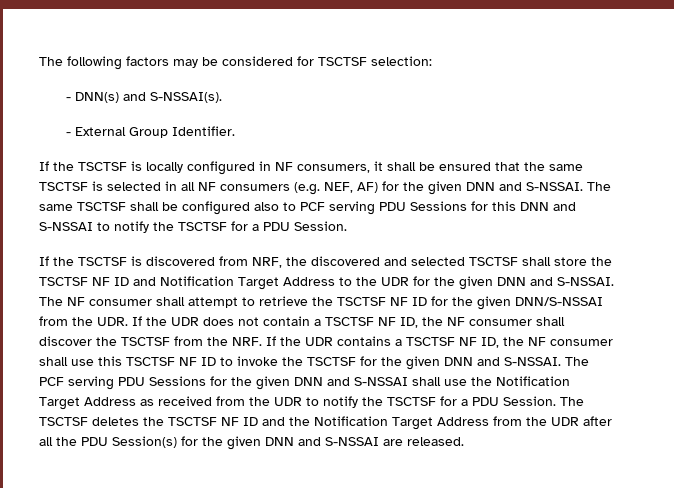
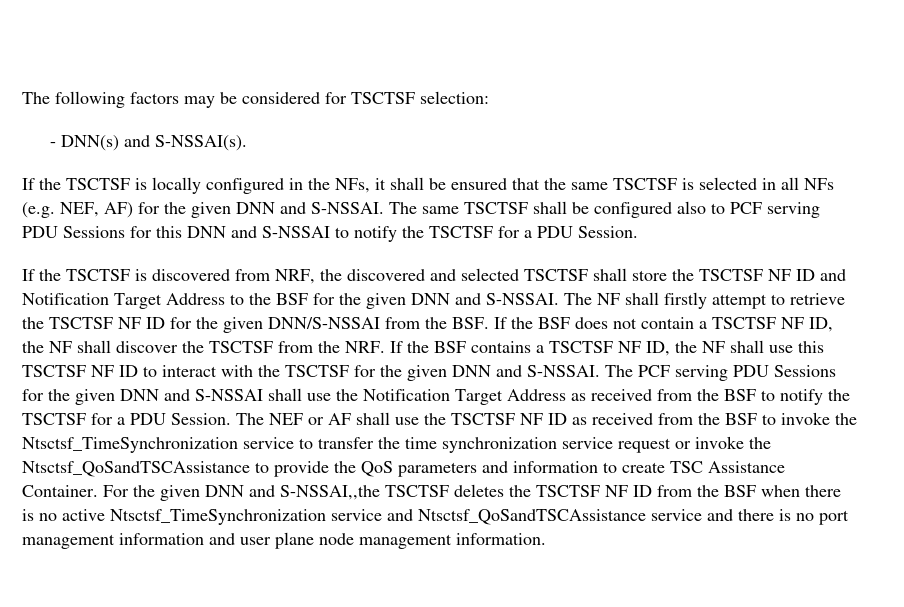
[65,126,235,138] // - External Group Identifier. -> (248, 143) none
[275,162,370,173] NF consumers, -> [308,178,370,193] the NFs,
[198,182,290,191] NF consumers -> [804,178,834,190] NFs
[381,277,409,286] UDR -> [276,293,308,305] BSF
[89,297,185,306] consumer shall -> [625,292,707,309] shall firstly
[97,316,199,326] UDR. If the UDR -> [452,317,570,329] BSF. If the BSF
[469,319,532,326] consumer -> (72, 347) none
[305,337,333,346] UDR -> [434,341,466,353] BSF
[550,339,613,346] consumer -> (725, 347) none
[237,356,278,366] invoke -> [162,365,253,377] interact with
[274,397,302,406] UDR -> [724,389,756,401] BSF
(584, 401) none -> [269,412,857,425] [22,436,771,453] [22,461,785,477] [22,485,380,501] NEF or AF shall use the TSCTSF NF ID as received from the BSF to invoke the Ntsctsf_TimeSynchronization service to transfer the time synchronization service request or invoke the Ntsctsf_QoSandTSCAssistance to provide the QoS parameters and information to create TSC Assistance Container. For the given DNN and S-NSSAI,,the
[262,416,612,430] [39,436,464,450] and the Notification Target Address from the UDR after all the PDU Session(s) for the given DNN and S-NSSAI are released. -> [657,485,841,497] [22,509,849,525] [22,532,546,549] from the BSF when there is no active Ntsctsf_TimeSynchronization service and Ntsctsf_QoSandTSCAssistance service and there is no port management information and user plane node management information.

